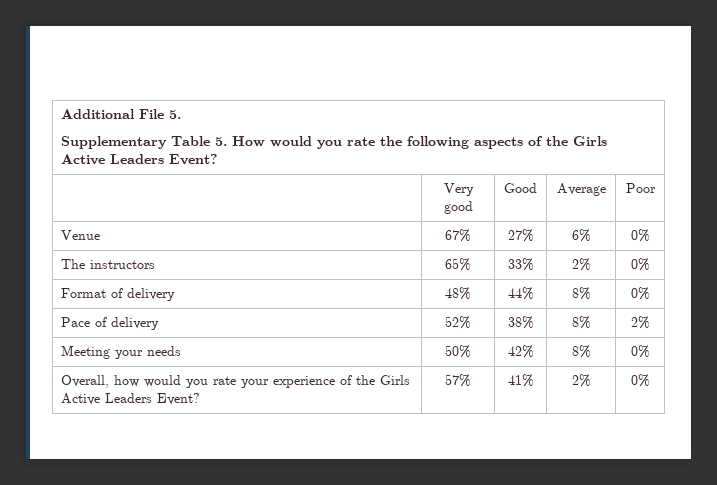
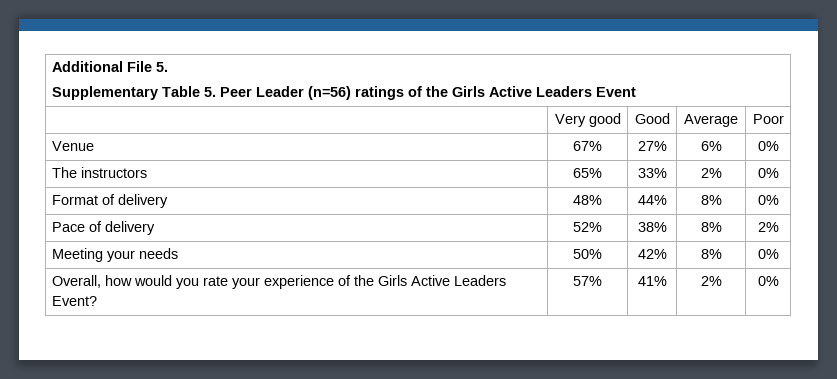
[232,136,608,149] [61,154,219,165] How would you rate the following aspects of the Girls Active Leaders Event? -> [219,86,636,100] Peer Leader (n=56) ratings of the Girls Active Leaders Event

